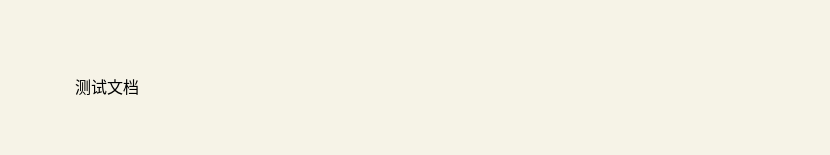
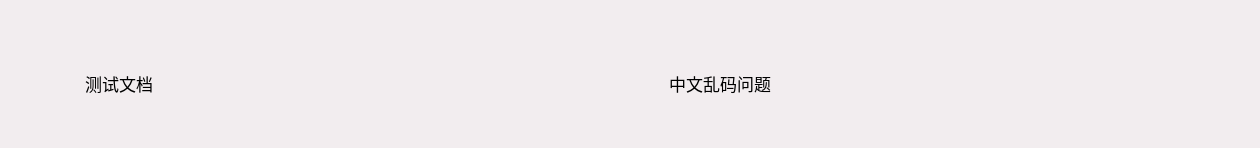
(139, 87) none -> [669,76,771,94] // 中文乱码问题

